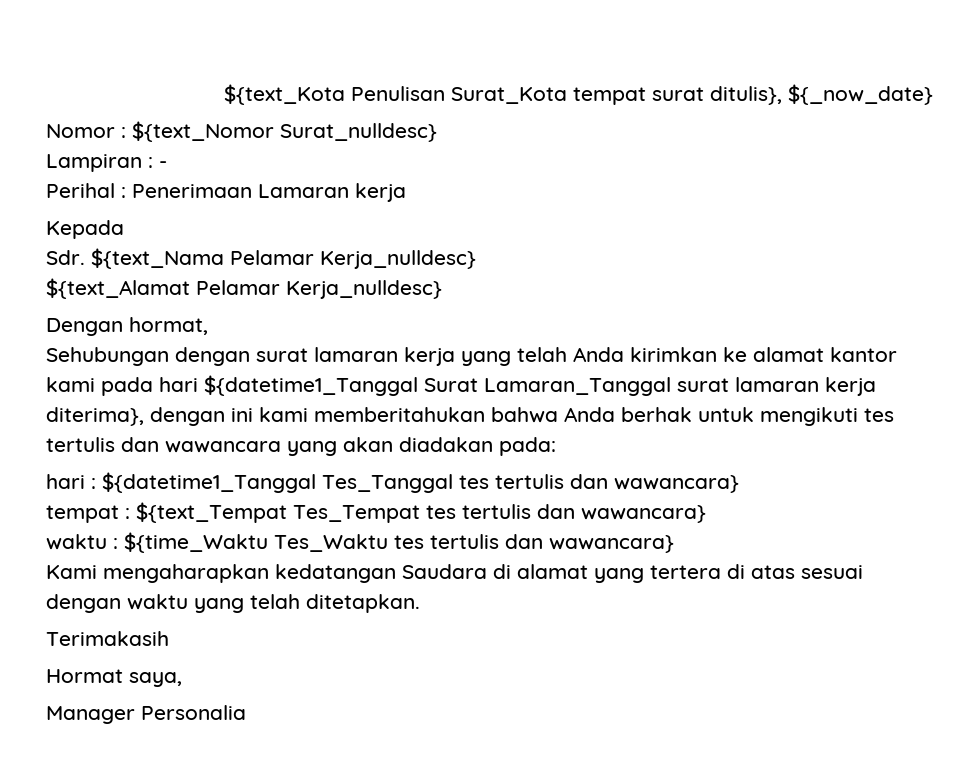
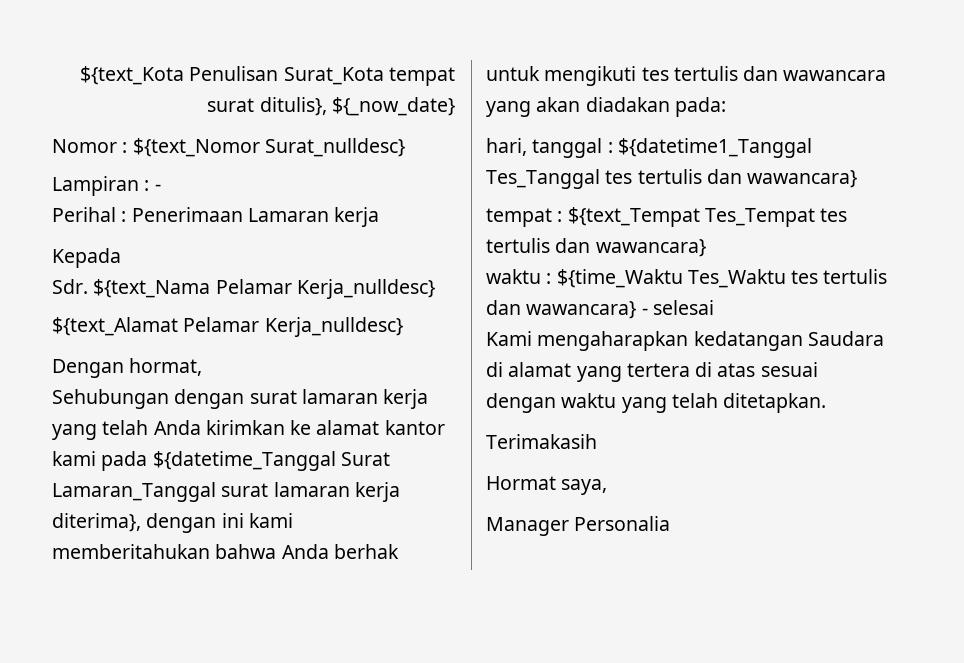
[159,375,418,396] hari ${datetime1_Tanggal -> [152,451,336,471] ${datetime_Tanggal
[46,474,85,489] hari -> [486,138,603,158] hari, tanggal
(674, 544) none -> [641,300,714,315] - selesai

